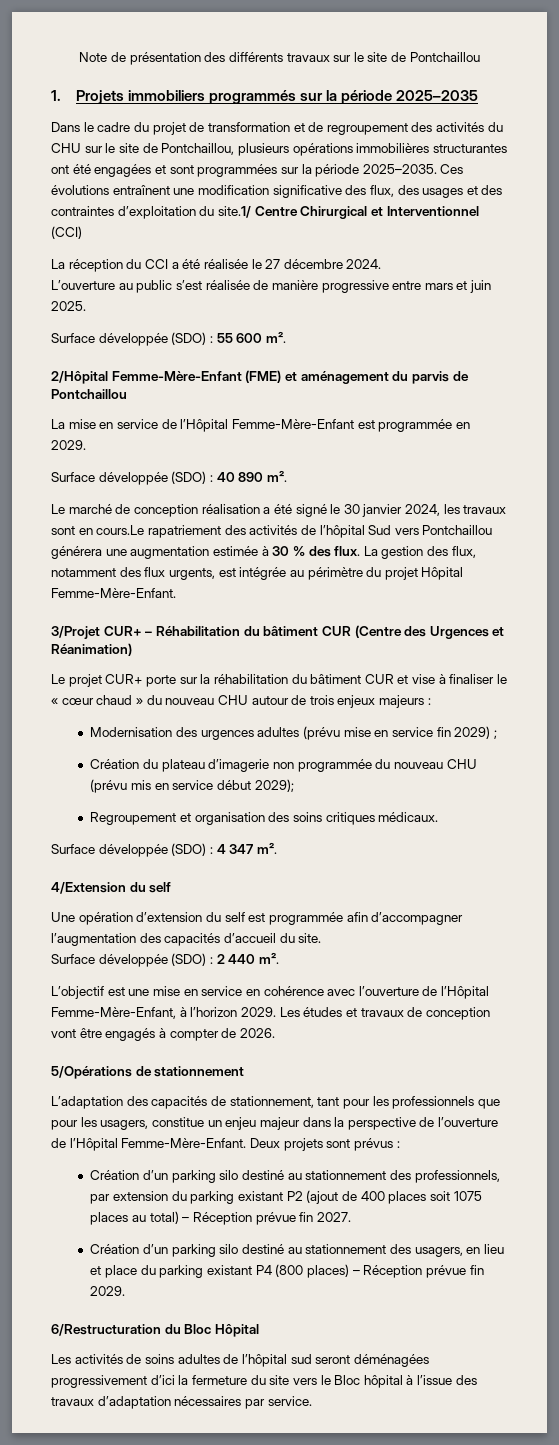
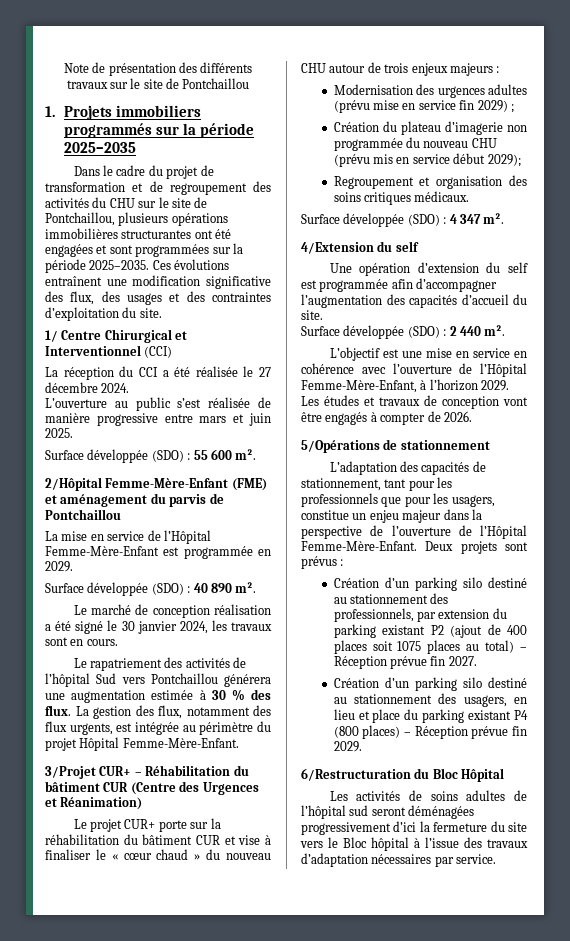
[217,206,251,218] site.1/ -> [139,308,162,318] [45,330,58,342] site. // 1/
[96,525,145,535] cours.Le -> [86,639,118,646] [73,658,87,668] cours. // Le

